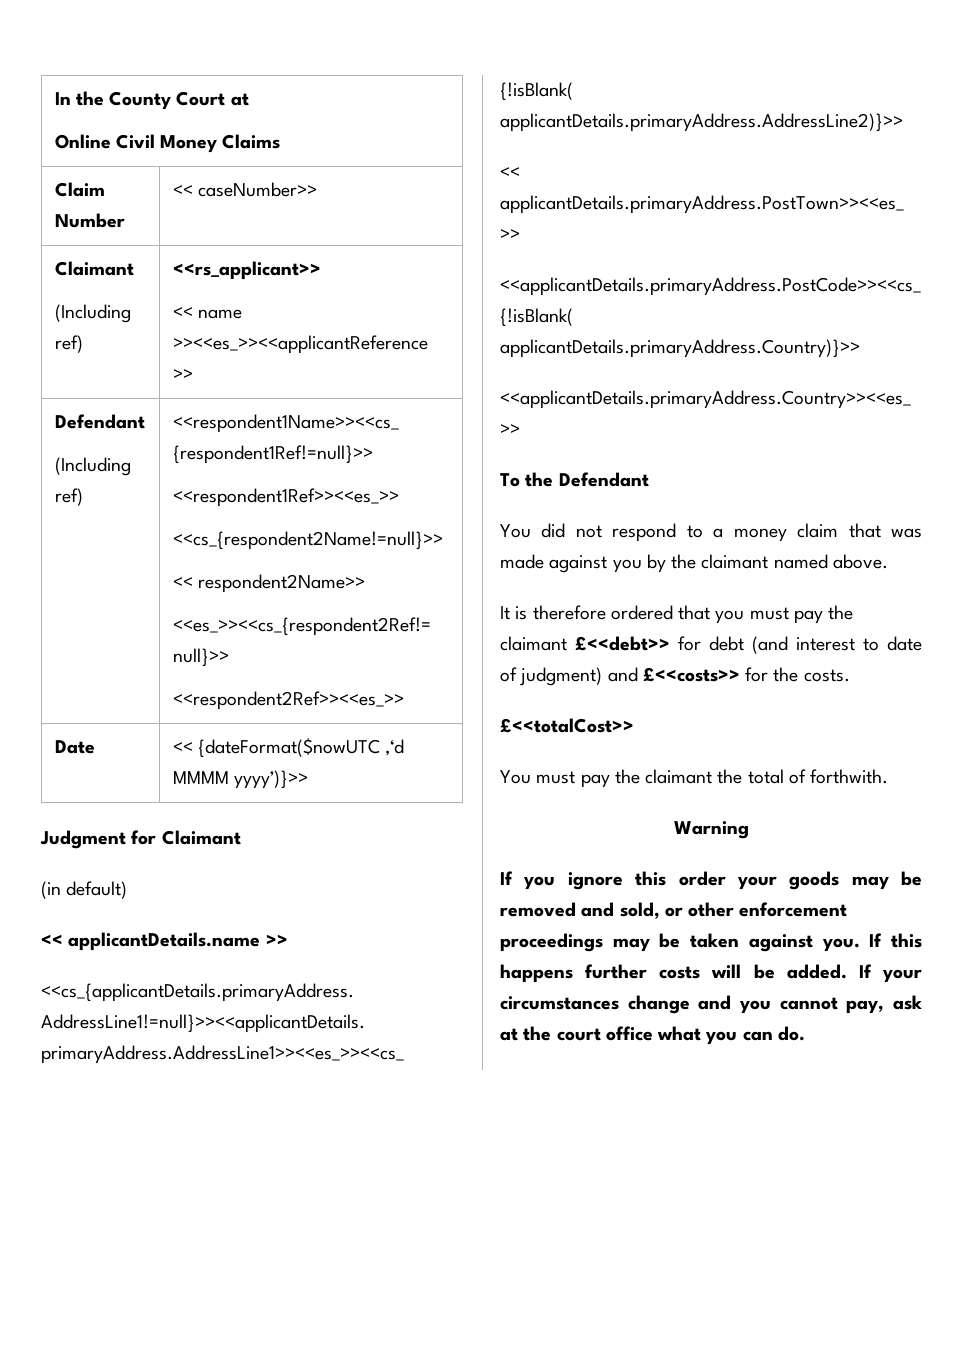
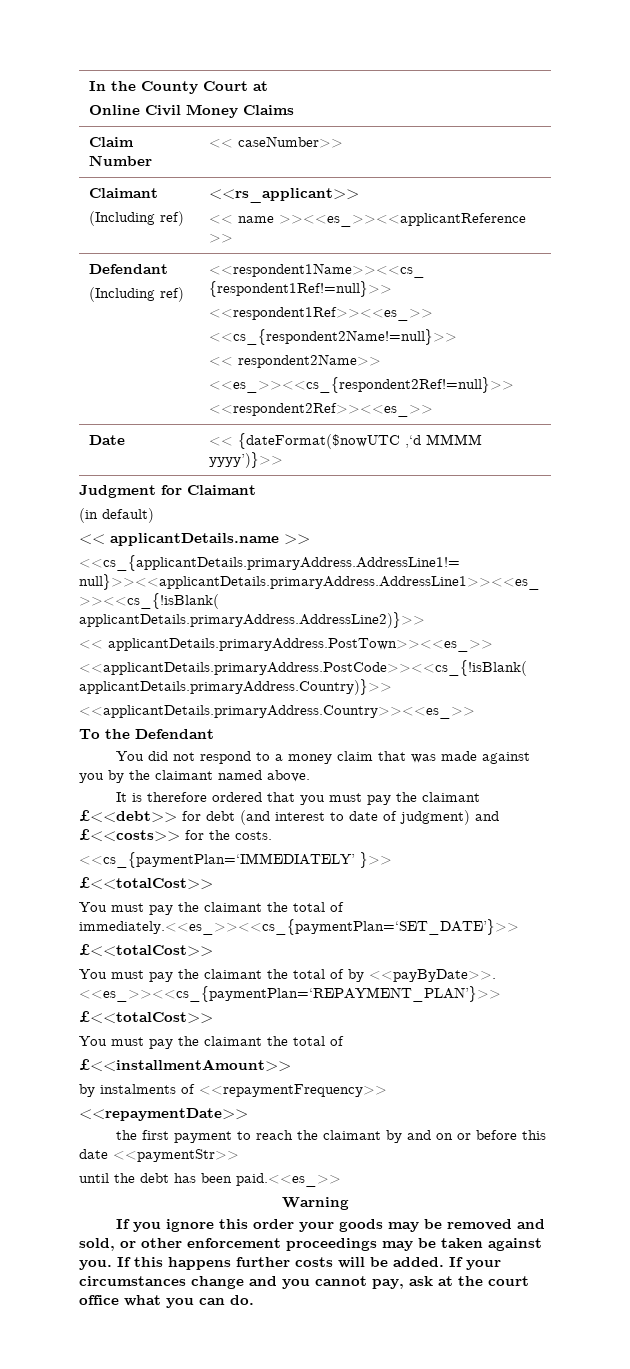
[500,718,634,733] [500,769,889,788] // £<<totalCost>> // You must pay the claimant the total of forthwith. -> [79,852,392,868] [79,877,213,890] [79,902,344,915] [79,919,519,935] [79,944,213,957] [79,969,496,982] [79,986,501,1002] [79,1011,213,1024] [79,1036,344,1049] [79,1059,291,1072] [79,1084,387,1097] [79,1108,248,1121] [115,1130,546,1143] [79,1149,239,1162] [79,1173,341,1187] // <<cs_{paymentPlan=‘IMMEDIATELY’ }>> // £<<totalCost>> // You must pay the claimant the total of immediately.<<es_>><<cs_{paymentPlan=‘SET_DATE’}>> // £<<totalCost>> // You must pay the claimant the total of by <<payByDate>>. <<es_>><<cs_{paymentPlan=‘REPAYMENT_PLAN’}>> // £<<totalCost>> // You must pay the claimant the total of // £<<installmentAmount>> // by instalments of <<repaymentFrequency>> // <<repaymentDate>> // the first payment to reach the claimant by and on or before this date <<paymentStr>> // until the debt has been paid.<<es_>>

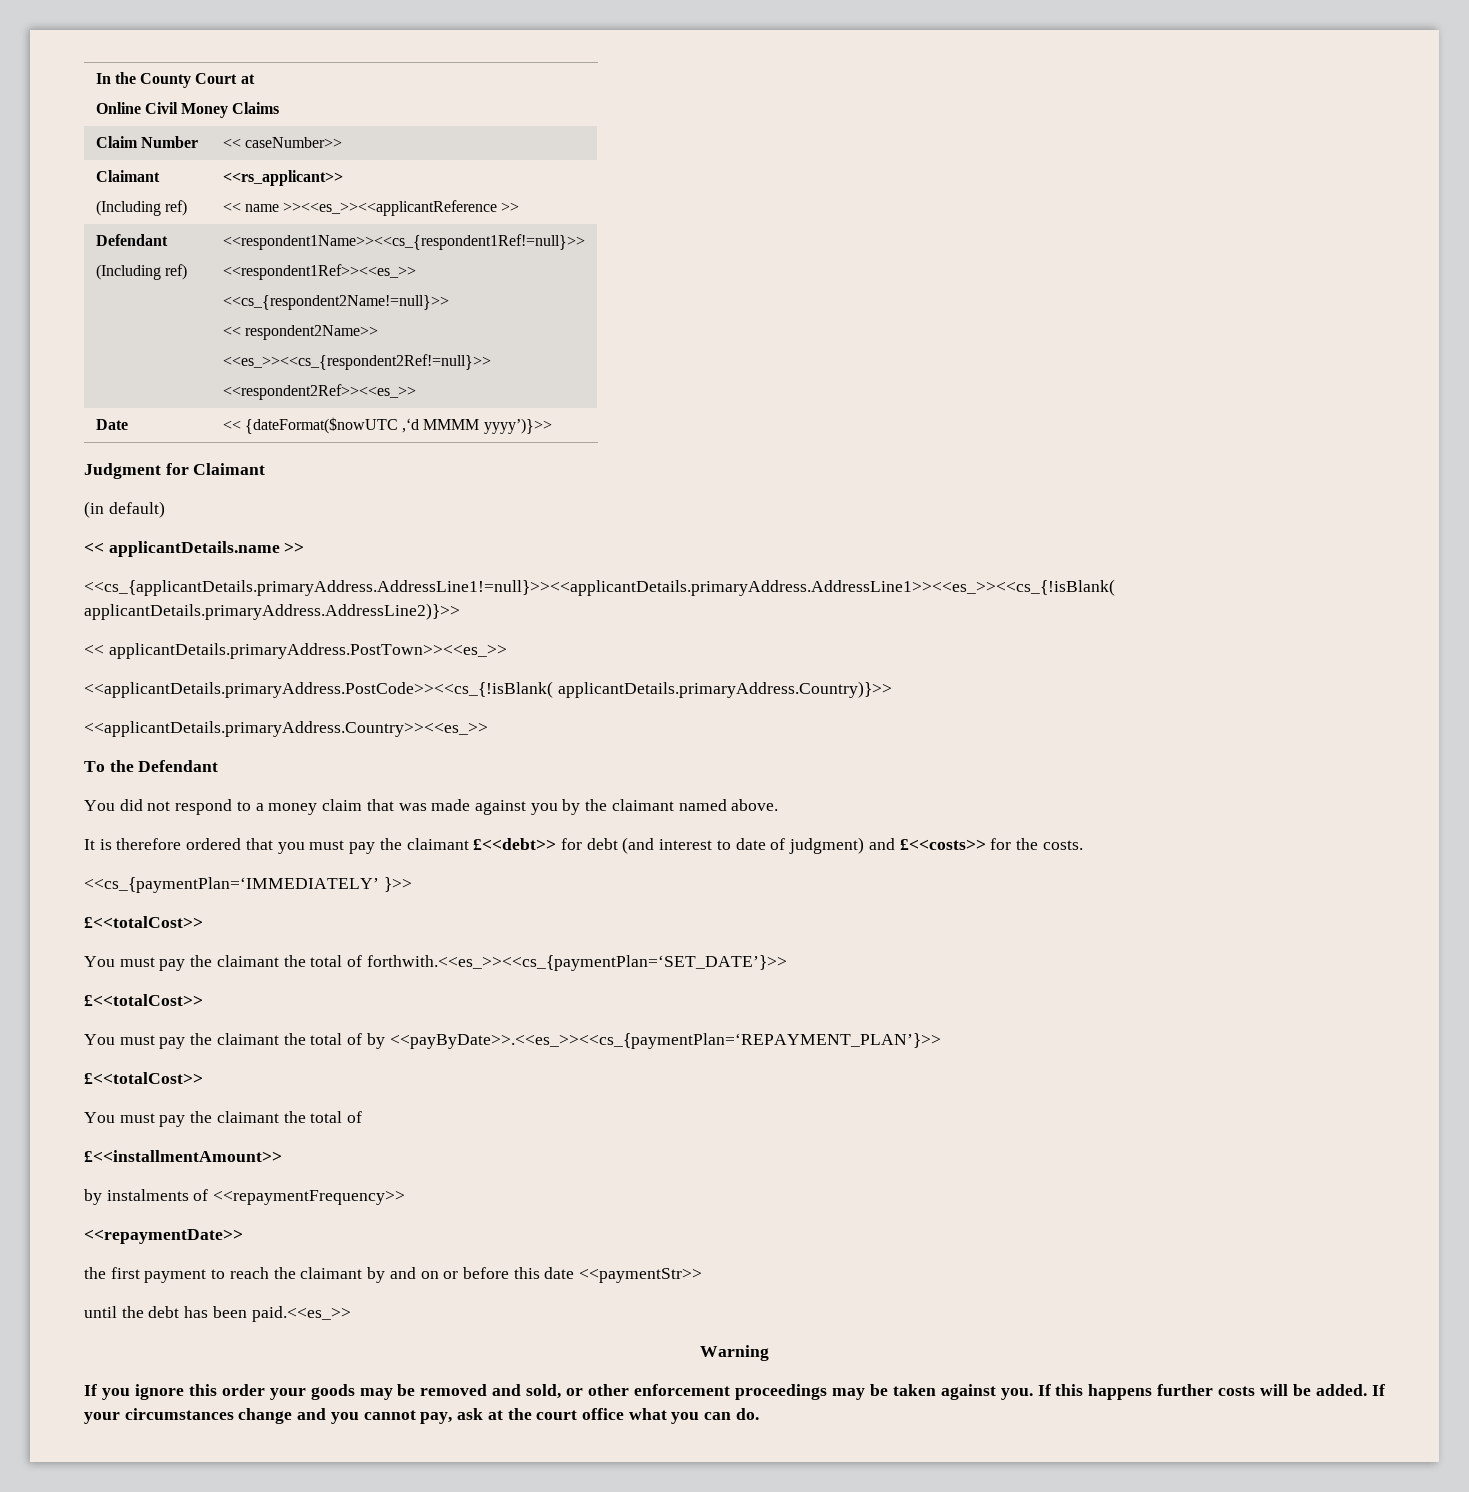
[79,919,519,935] immediately.<<es_>><<cs_{paymentPlan=‘SET_DATE’}>> -> [366,955,787,971] forthwith.<<es_>><<cs_{paymentPlan=‘SET_DATE’}>>
[369,969,496,982] [79,986,501,1002] <<payByDate>>. <<es_>><<cs_{paymentPlan=‘REPAYMENT_PLAN’}>> -> [389,1033,941,1049] <<payByDate>>.<<es_>><<cs_{paymentPlan=‘REPAYMENT_PLAN’}>>

